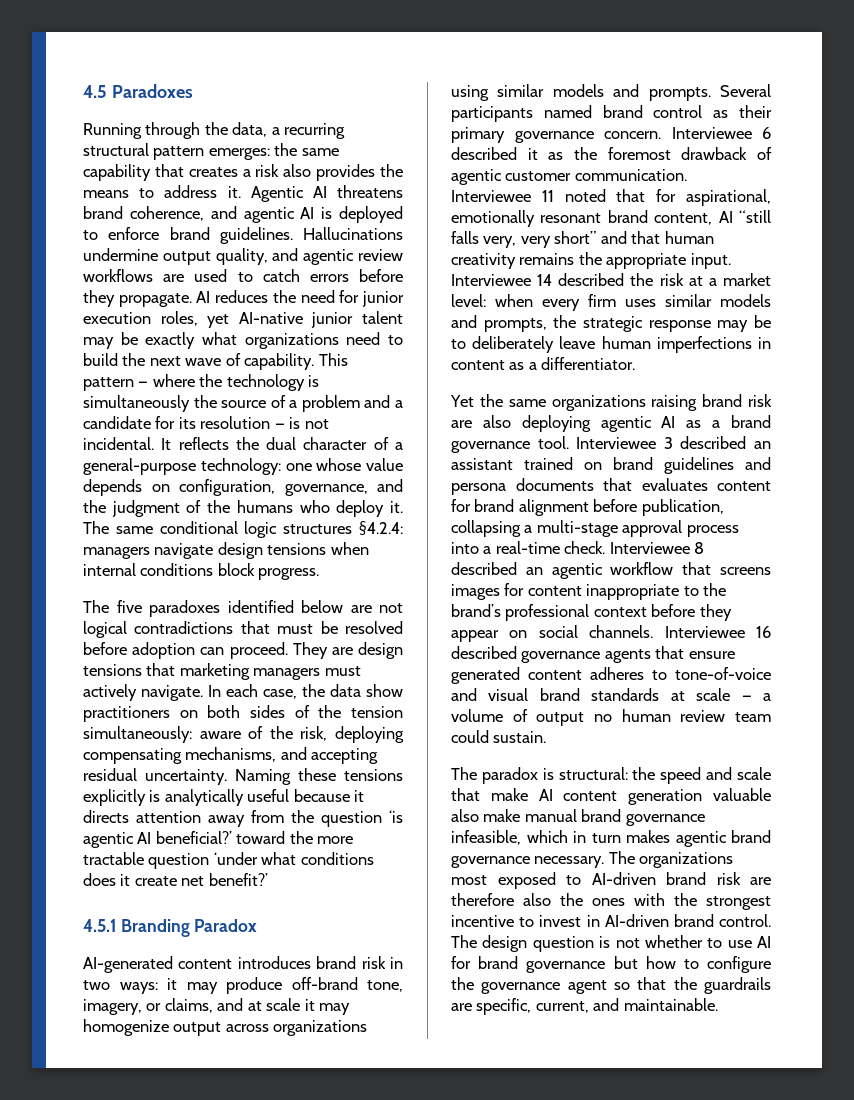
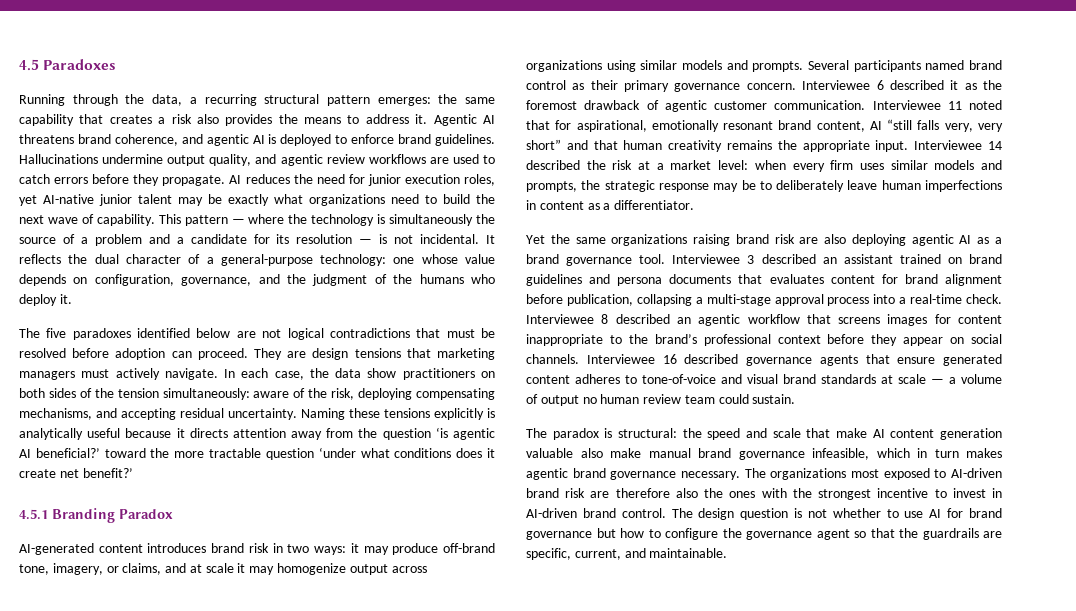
[83,521,404,538] [83,542,369,559] [83,563,320,580] The same conditional logic structures §4.2.4: managers navigate design tensions when internal conditions block progress. -> (72, 299) none

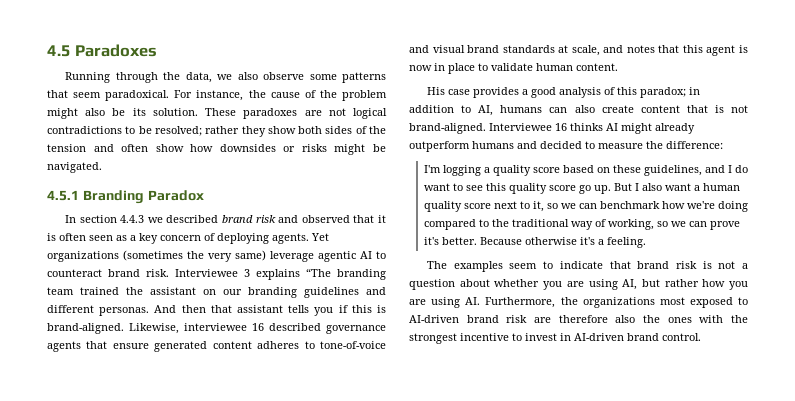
[189,94,495,106] [19,114,495,126] [19,134,495,146] [19,154,496,166] [19,174,495,186] [19,194,495,206] [19,214,496,226] [19,234,496,246] [19,254,496,266] [19,274,495,286] [19,294,72,306] [19,328,496,340] [19,348,495,360] [19,368,495,380] a recurring structural pattern emerges: the same capability that creates a risk also provides the means to address it. Agentic AI threatens brand coherence, and agentic AI is deployed to enforce brand guidelines. Hallucinations undermine output quality, and agentic review workflows are used to catch errors before they propagate. AI reduces the need for junior execution roles, yet AI-native junior talent may be exactly what organizations need to build the next wave of capability. This pattern — where the technology is simultaneously the source of a problem and a candidate for its resolution — is not incidental. It reflects the dual character of a general-purpose technology: one whose value depends on configuration, governance, and the judgment of the humans who deploy it. // The five paradoxes identified below are not logical contradictions that must be resolved before adoption can proceed. They are design tensions that marketing managers must actively navigate. In each case, the data show practitioners on -> [217,72,386,83] [47,90,387,101] [47,108,388,119] [47,126,296,137] we also observe some patterns that seem paradoxical. For instance, the cause of the problem might also be its solution. These paradoxes are not logical contradictions to be resolved; rather they show
[162,388,495,400] [19,408,495,420] [19,427,495,440] [19,447,495,460] [19,468,133,478] [19,508,173,523] [19,543,496,555] [19,563,427,575] [526,60,1002,72] [526,80,1002,92] [526,100,1002,112] [526,119,1003,132] [526,139,1002,152] [526,160,1002,172] [526,180,1002,192] [526,200,695,210] [526,234,1002,246] [526,254,1003,266] [526,274,1002,286] [526,294,1002,306] [526,314,1002,326] [526,334,1002,346] [526,354,655,364] simultaneously: aware of the risk, deploying compensating mechanisms, and accepting residual uncertainty. Naming these tensions explicitly is analytically useful because it directs attention away from the question ‘is agentic AI beneficial?’ toward the more tractable question ‘under what conditions does it create net benefit?’ // 4.5.1 Branding Paradox // AI-generated content introduces brand risk in two ways: it may produce off-brand tone, imagery, or claims, and at scale it may homogenize output across organizations using similar models and prompts. Several participants named brand control as their primary governance concern. Interviewee 6 described it as the foremost drawback of agentic customer communication. Interviewee 11 noted that for aspirational, emotionally resonant brand content, AI “still falls very, very short” and that human creativity remains the appropriate input. Interviewee 14 described the risk at a market level: when every firm uses similar models and prompts, the strategic response may be to deliberately leave human imperfections in content as a differentiator. // Yet the same organizations raising brand risk are also deploying agentic AI as a brand governance tool. Interviewee 3 described an assistant trained on brand guidelines and persona documents that evaluates content for brand alignment before publication, collapsing a multi-stage approval process into a real-time check. Interviewee 8 described an agentic workflow that screens images for content inappropriate to the brand’s professional context before they appear on social channels. Interviewee -> [93,144,386,155] [47,162,102,173] [47,190,204,204] [65,215,386,223] [47,233,329,244] [47,250,386,262] [47,268,386,280] [47,287,386,298] [47,305,386,316] [47,323,247,334] and often show how downsides or risks might be navigated. // 4.5.1 Branding Paradox // In section 4.4.3 we described brand risk and observed that it is often seen as a key concern of deploying agents. Yet organizations (sometimes the very same) leverage agentic AI to counteract brand risk. Interviewee 3 explains “The branding team trained the assistant on our branding guidelines and different personas. And then that assistant tells you if this is brand-aligned. Likewise, interviewee
[898,374,1002,384] [526,394,796,406] [526,428,1002,440] [526,448,1002,460] [526,468,766,480] scale — a volume of output no human review team could sustain. // The paradox is structural: the speed and scale that make AI content generation valuable also make manual brand governance infeasible, which in turn makes agentic brand governance necessary. The -> [571,45,748,56] [409,63,618,74] [427,87,701,98] [409,105,748,116] [409,123,695,134] [409,141,723,152] [423,165,748,176] [423,183,740,194] [423,201,748,212] [423,219,740,230] [423,237,646,248] [427,261,748,272] [409,279,748,290] [409,297,578,308] scale, and notes that this agent is now in place to validate human content. // His case provides a good analysis of this paradox; in addition to AI, humans can also create content that is not brand-aligned. Interviewee 16 thinks AI might already outperform humans and decided to measure the difference: // I'm logging a quality score based on these guidelines, and I do want to see this quality score go up. But I also want a human quality score next to it, so we can benchmark how we're doing compared to the traditional way of working, so we can prove it's better. Because otherwise it's a feeling. // The examples seem to indicate that brand risk is not a question about whether you are using AI, but rather how you are using AI. Furthermore, the
[671,508,1003,520] [526,528,1002,540] [526,548,728,560] The design question is not whether to use AI for brand governance but how to configure the governance agent so that the guardrails are specific, current, and maintainable. -> (701, 337) none

